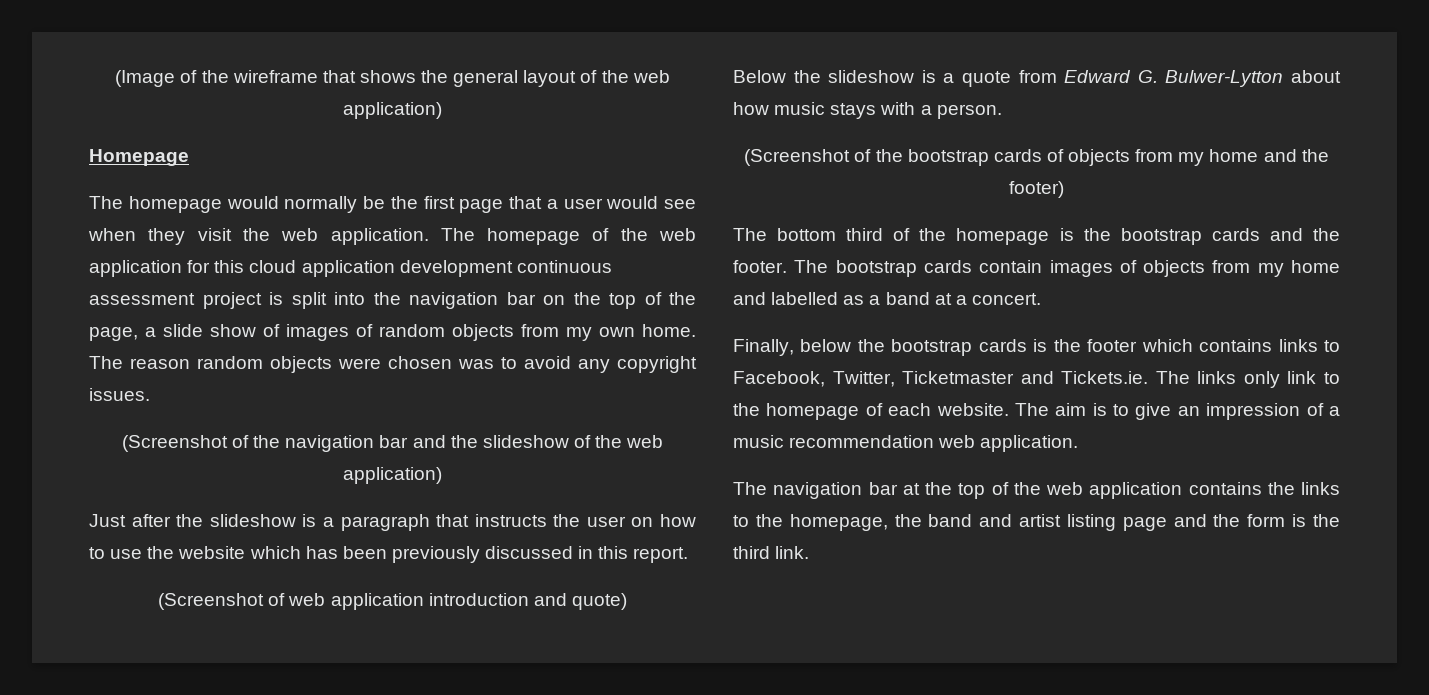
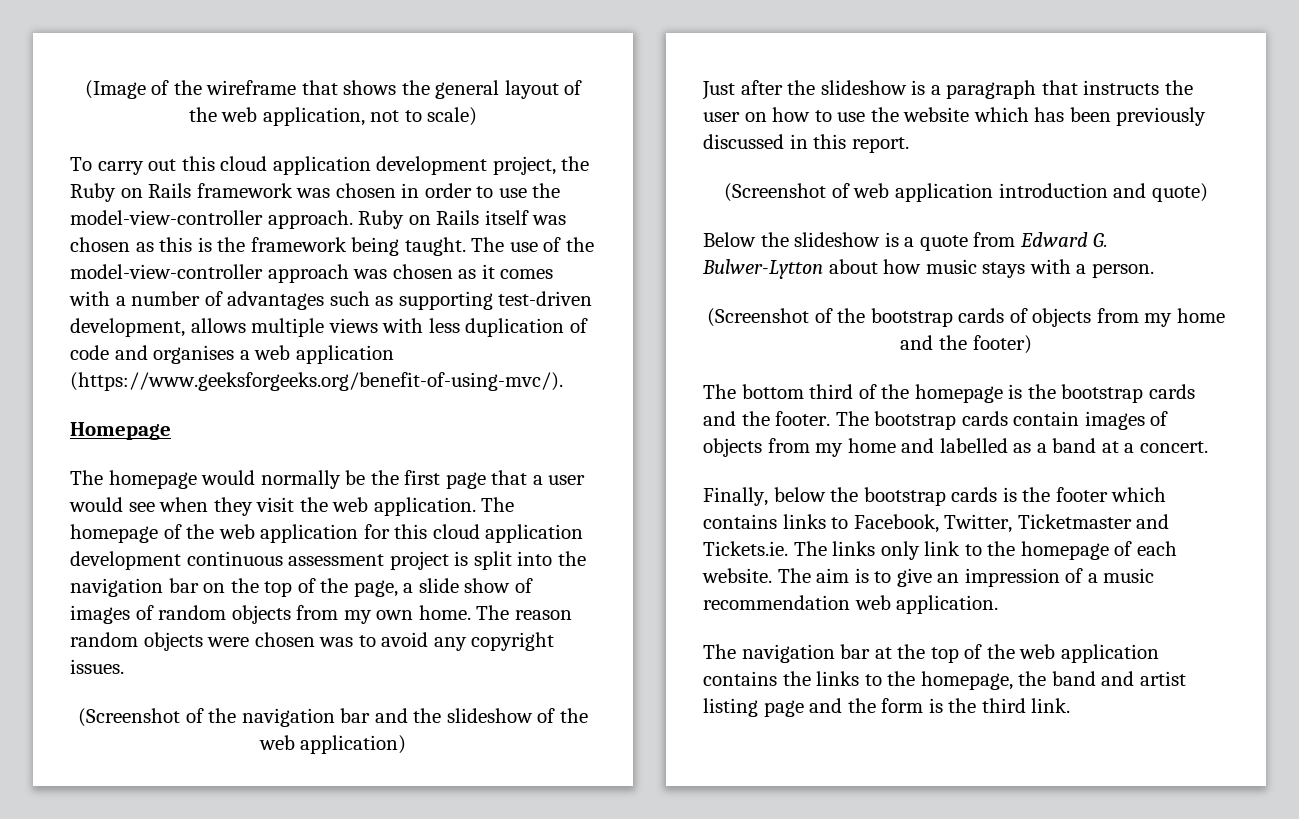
[343,102,442,119] application) -> [262,107,478,126] [70,156,590,175] [70,183,561,202] [70,210,567,229] [70,237,594,256] [70,264,554,283] [69,291,593,310] [70,318,588,337] [70,345,394,364] [70,372,563,391] application, not to scale) // To carry out this cloud application development project, the Ruby on Rails framework was chosen in order to use the model-view-controller approach. Ruby on Rails itself was chosen as this is the framework being taught. The use of the model-view-controller approach was chosen as it comes with a number of advantages such as supporting test-driven development, allows multiple views with less duplication of code and organises a web application (https://www.geeksforgeeks.org/benefit-of-using-mvc/).

